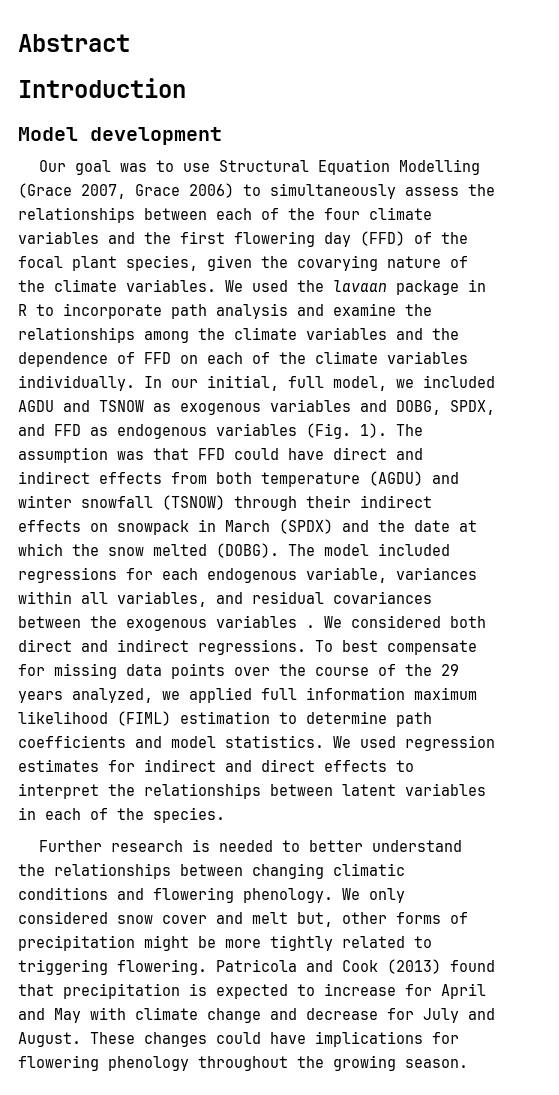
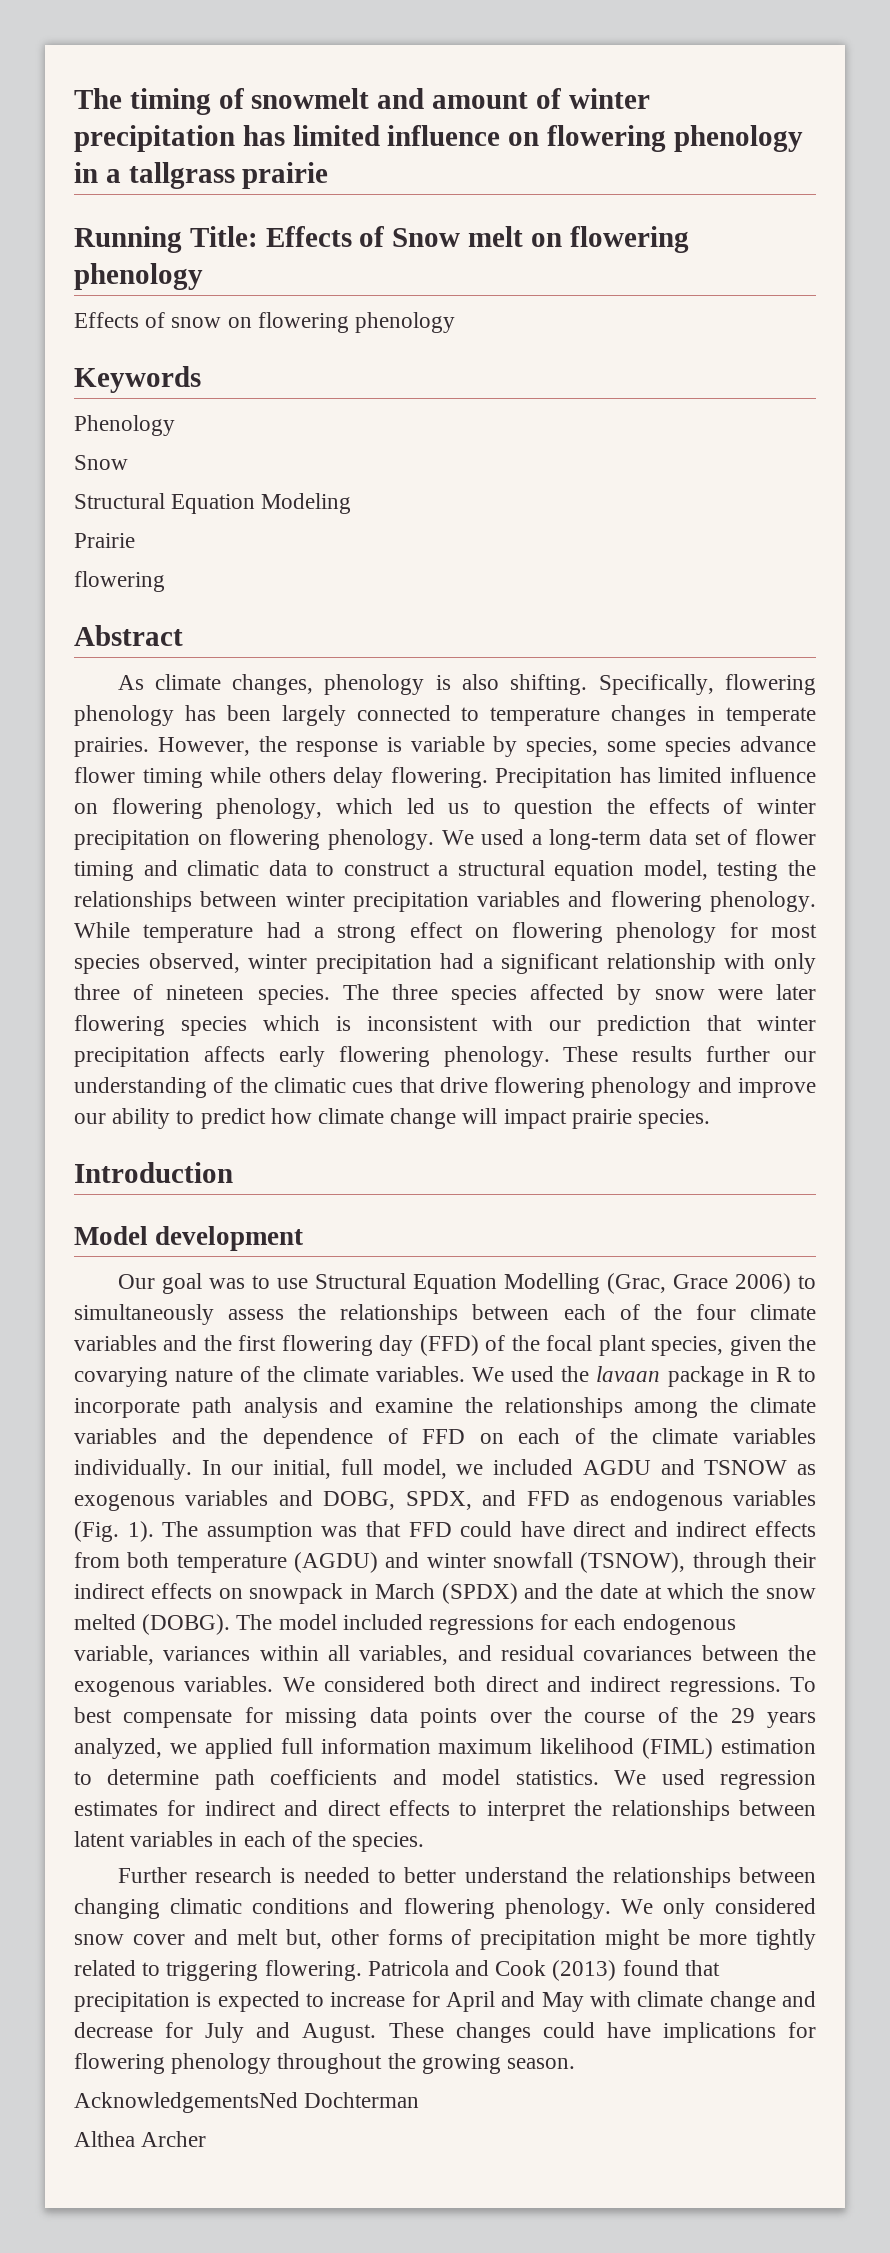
[18,34,130,52] Abstract -> [74,88,650,115] [74,125,803,152] [74,162,329,189] [74,226,689,253] [74,263,203,290] [74,312,456,333] [74,366,201,393] [74,415,175,436] [74,455,128,470] [74,493,352,514] [74,533,135,548] [74,571,165,592] [74,625,183,646] [117,674,816,695] [74,705,816,726] [74,736,816,757] [74,767,816,788] [74,798,816,819] [74,829,816,850] [74,860,816,881] [74,891,816,912] [74,922,817,943] [74,953,816,974] [74,984,816,1005] [74,1015,817,1036] [74,1046,816,1067] [74,1077,816,1098] [74,1108,711,1129] The timing of snowmelt and amount of winter precipitation has limited influence on flowering phenology in a tallgrass prairie // Running Title: Effects of Snow melt on flowering phenology // Effects of snow on flowering phenology // Keywords // Phenology // Snow // Structural Equation Modeling // Prairie // flowering // Abstract // As climate changes, phenology is also shifting. Specifically, flowering phenology has been largely connected to temperature changes in temperate prairies. However, the response is variable by species, some species advance flower timing while others delay flowering. Precipitation has limited influence on flowering phenology, which led us to question the effects of winter precipitation on flowering phenology. We used a long-term data set of flower timing and climatic data to construct a structural equation model, testing the relationships between winter precipitation variables and flowering phenology. While temperature had a strong effect on flowering phenology for most species observed, winter precipitation had a significant relationship with only three of nineteen species. The three species affected by snow were later flowering species which is inconsistent with our prediction that winter precipitation affects early flowering phenology. These results further our understanding of the climatic cues that drive flowering phenology and improve our ability to predict how climate change will impact prairie species.
[18,183,126,199] (Grace 2007, -> [606,1273,666,1294] (Grac,
[162,495,225,510] (TSNOW) -> [580,1552,686,1573] (TSNOW),
[216,615,315,628] variables . -> [184,1676,274,1692] variables.
(468, 1063) none -> [74,2092,420,2113] [74,2131,207,2147] // AcknowledgementsNed Dochterman // Althea Archer

